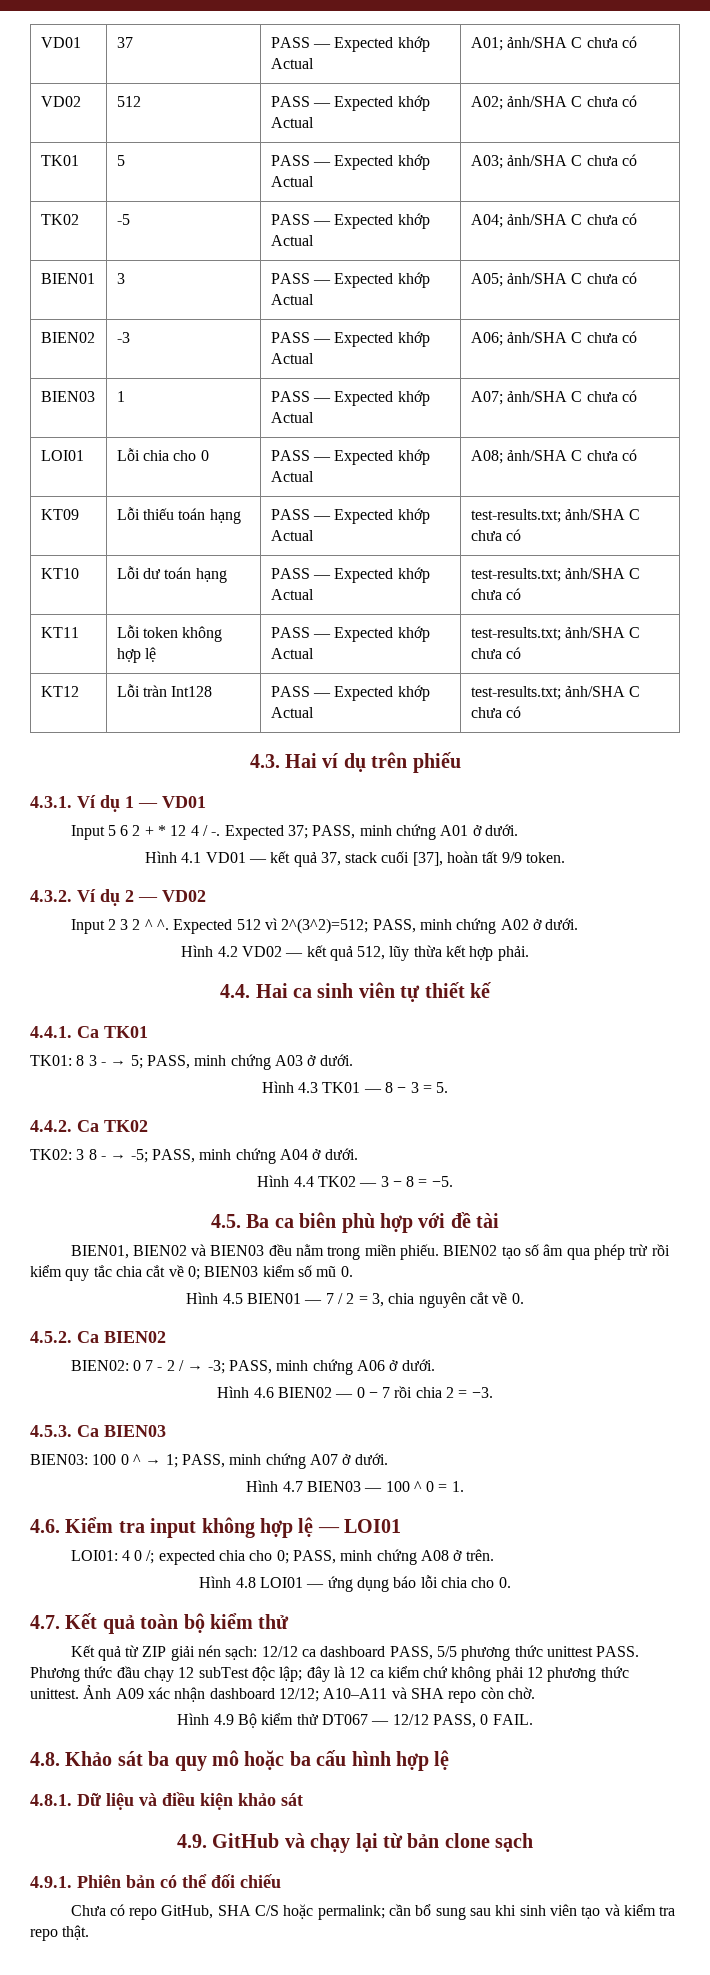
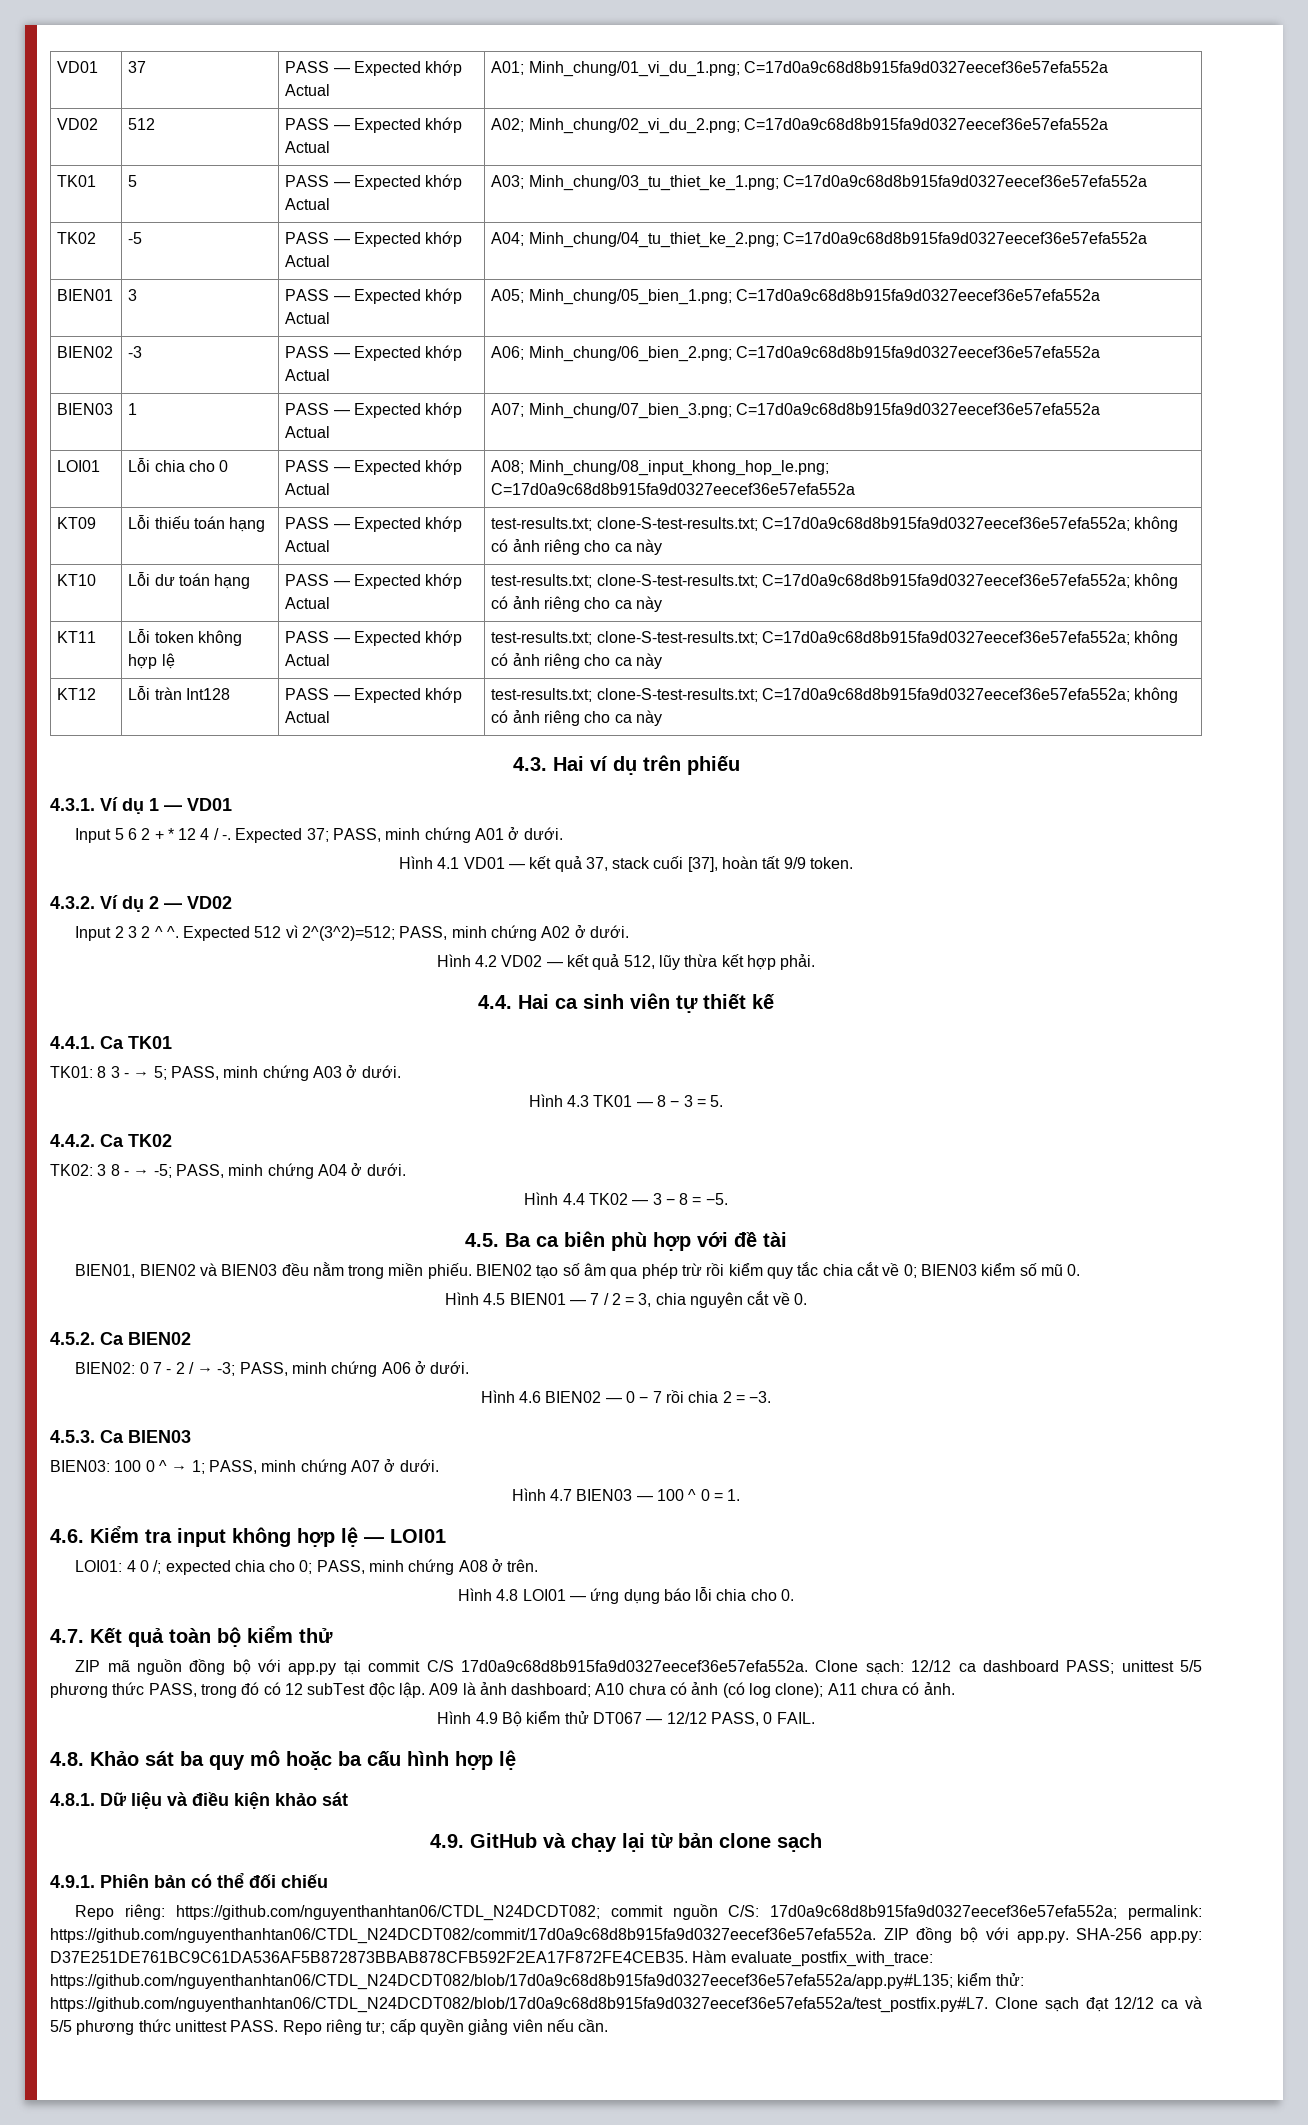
[507,36,638,48] ảnh/SHA C chưa có -> [528,61,1108,77] Minh_chung/01_vi_du_1.png; C=17d0a9c68d8b915fa9d0327eecef36e57efa552a
[507,95,638,107] ảnh/SHA C chưa có -> [528,118,1108,134] Minh_chung/02_vi_du_2.png; C=17d0a9c68d8b915fa9d0327eecef36e57efa552a
[507,154,638,166] ảnh/SHA C chưa có -> [528,175,1147,191] Minh_chung/03_tu_thiet_ke_1.png; C=17d0a9c68d8b915fa9d0327eecef36e57efa552a
[507,213,638,225] ảnh/SHA C chưa có -> [528,232,1147,248] Minh_chung/04_tu_thiet_ke_2.png; C=17d0a9c68d8b915fa9d0327eecef36e57efa552a
[507,272,638,284] ảnh/SHA C chưa có -> [528,289,1100,305] Minh_chung/05_bien_1.png; C=17d0a9c68d8b915fa9d0327eecef36e57efa552a
[507,331,638,343] ảnh/SHA C chưa có -> [528,346,1100,362] Minh_chung/06_bien_2.png; C=17d0a9c68d8b915fa9d0327eecef36e57efa552a
[507,390,638,402] ảnh/SHA C chưa có -> [528,403,1100,419] Minh_chung/07_bien_3.png; C=17d0a9c68d8b915fa9d0327eecef36e57efa552a
[507,449,638,461] ảnh/SHA C chưa có -> [528,460,829,476] [491,483,856,495] Minh_chung/08_input_khong_hop_le.png; C=17d0a9c68d8b915fa9d0327eecef36e57efa552a
[565,509,641,520] [470,529,522,541] ảnh/SHA C chưa có -> [596,516,1179,532] [491,539,662,555] clone-S-test-results.txt; C=17d0a9c68d8b915fa9d0327eecef36e57efa552a; không có ảnh riêng cho ca này
[565,568,641,579] [470,588,522,600] ảnh/SHA C chưa có -> [596,573,1179,589] [491,596,662,612] clone-S-test-results.txt; C=17d0a9c68d8b915fa9d0327eecef36e57efa552a; không có ảnh riêng cho ca này
[565,627,641,638] [470,647,522,659] ảnh/SHA C chưa có -> [596,630,1179,646] [491,653,662,669] clone-S-test-results.txt; C=17d0a9c68d8b915fa9d0327eecef36e57efa552a; không có ảnh riêng cho ca này
[565,686,641,697] [470,706,522,718] ảnh/SHA C chưa có -> [596,687,1179,703] [491,710,662,726] clone-S-test-results.txt; C=17d0a9c68d8b915fa9d0327eecef36e57efa552a; không có ảnh riêng cho ca này
[70,1645,222,1661] Kết quả từ ZIP giải nén -> [75,1659,859,1675] ZIP mã nguồn đồng bộ với app.py tại commit C/S 17d0a9c68d8b915fa9d0327eecef36e57efa552a. Clone
[389,1645,640,1661] [30,1666,629,1682] [30,1685,535,1703] PASS, 5/5 phương thức unittest PASS. Phương thức đầu chạy 12 subTest độc lập; đây là 12 ca kiểm chứ không phải 12 phương thức unittest. Ảnh A09 xác nhận dashboard 12/12; A10–A11 và SHA repo còn chờ. -> [1066,1660,1203,1674] [50,1682,955,1698] PASS; unittest 5/5 phương thức PASS, trong đó có 12 subTest độc lập. A09 là ảnh dashboard; A10 chưa có ảnh (có log clone); A11 chưa có ảnh.
[70,1904,676,1920] [30,1925,90,1941] Chưa có repo GitHub, SHA C/S hoặc permalink; cần bổ sung sau khi sinh viên tạo và kiểm tra repo thật. -> [75,1904,1202,1921] [50,1927,1202,1944] [50,1950,933,1967] [50,1973,1024,1990] [50,1996,1202,2013] [50,2019,609,2035] Repo riêng: https://github.com/nguyenthanhtan06/CTDL_N24DCDT082; commit nguồn C/S: 17d0a9c68d8b915fa9d0327eecef36e57efa552a; permalink: https://github.com/nguyenthanhtan06/CTDL_N24DCDT082/commit/17d0a9c68d8b915fa9d0327eecef36e57efa552a. ZIP đồng bộ với app.py. SHA-256 app.py: D37E251DE761BC9C61DA536AF5B872873BBAB878CFB592F2EA17F872FE4CEB35. Hàm evaluate_postfix_with_trace: https://github.com/nguyenthanhtan06/CTDL_N24DCDT082/blob/17d0a9c68d8b915fa9d0327eecef36e57efa552a/app.py#L135; kiểm thử: https://github.com/nguyenthanhtan06/CTDL_N24DCDT082/blob/17d0a9c68d8b915fa9d0327eecef36e57efa552a/test_postfix.py#L7. Clone sạch đạt 12/12 ca và 5/5 phương thức unittest PASS. Repo riêng tư; cấp quyền giảng viên nếu cần.

